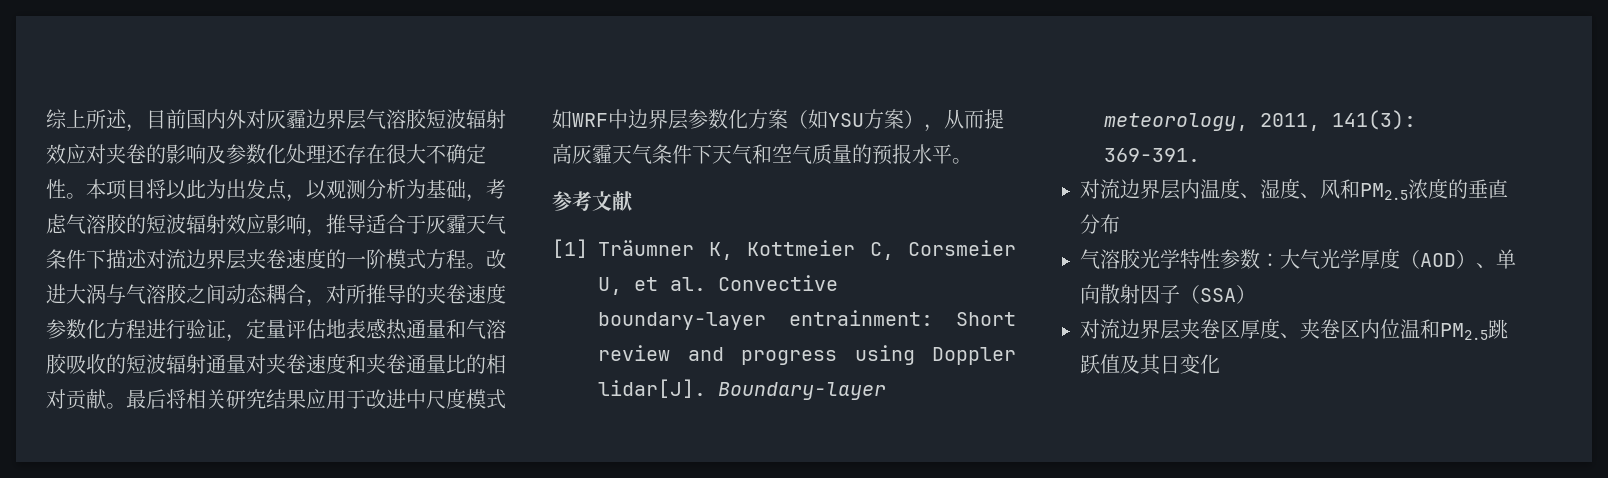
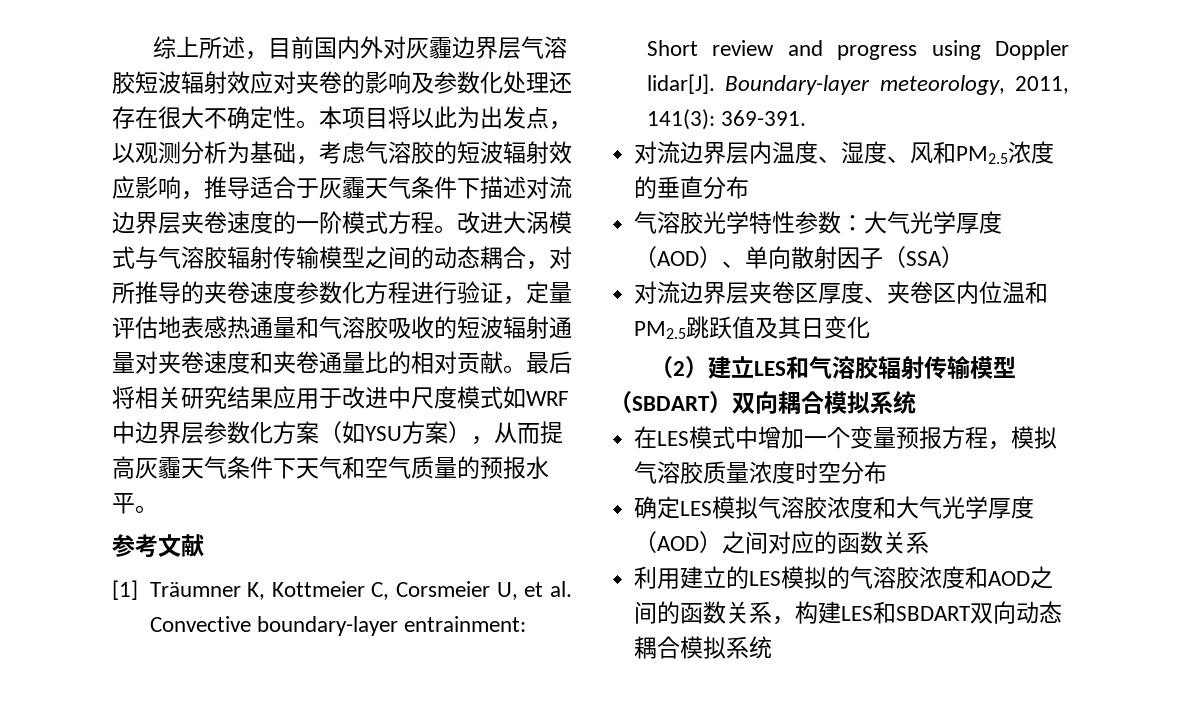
(106, 294) none -> [549,211,572,234] [112,246,135,269] 模式
[186,284,226,304] 之间 -> [227,246,434,269] 辐射传输模型之间的
(1220, 364) none -> [650,356,1017,379] [609,391,916,414] [634,426,1058,450] [634,461,888,484] [634,496,1035,519] [634,531,930,554] [634,566,1054,589] [634,601,1063,625] [634,636,773,659] // （2）建立LES和气溶胶辐射传输模型（SBDART）双向耦合模拟系统 // 在LES模式中增加一个变量预报方程，模拟气溶胶质量浓度时空分布 // 确定LES模拟气溶胶浓度和大气光学厚度（AOD）之间对应的函数关系 // 利用建立的LES模拟的气溶胶浓度和AOD之间的函数关系，构建LES和SBDART双向动态耦合模拟系统

